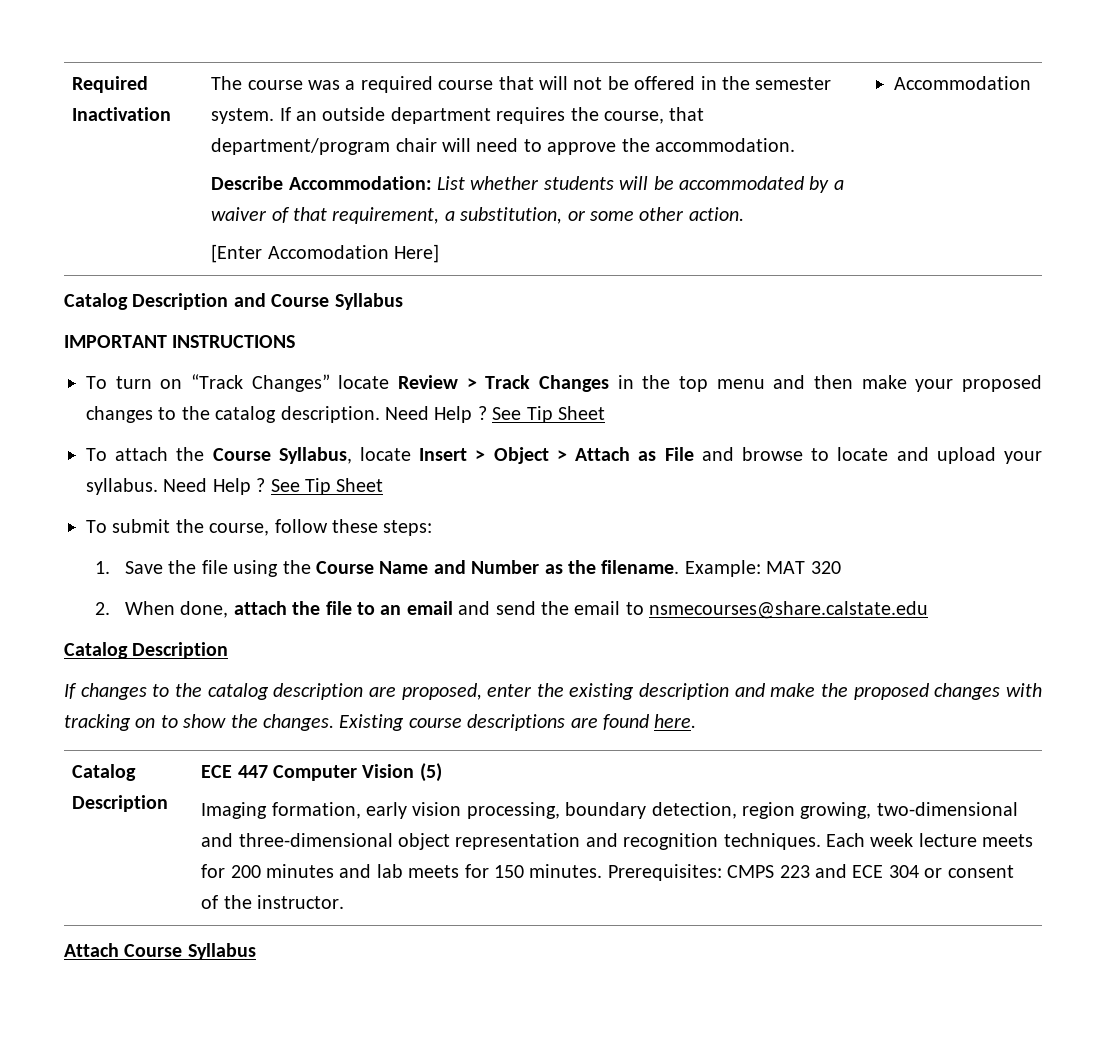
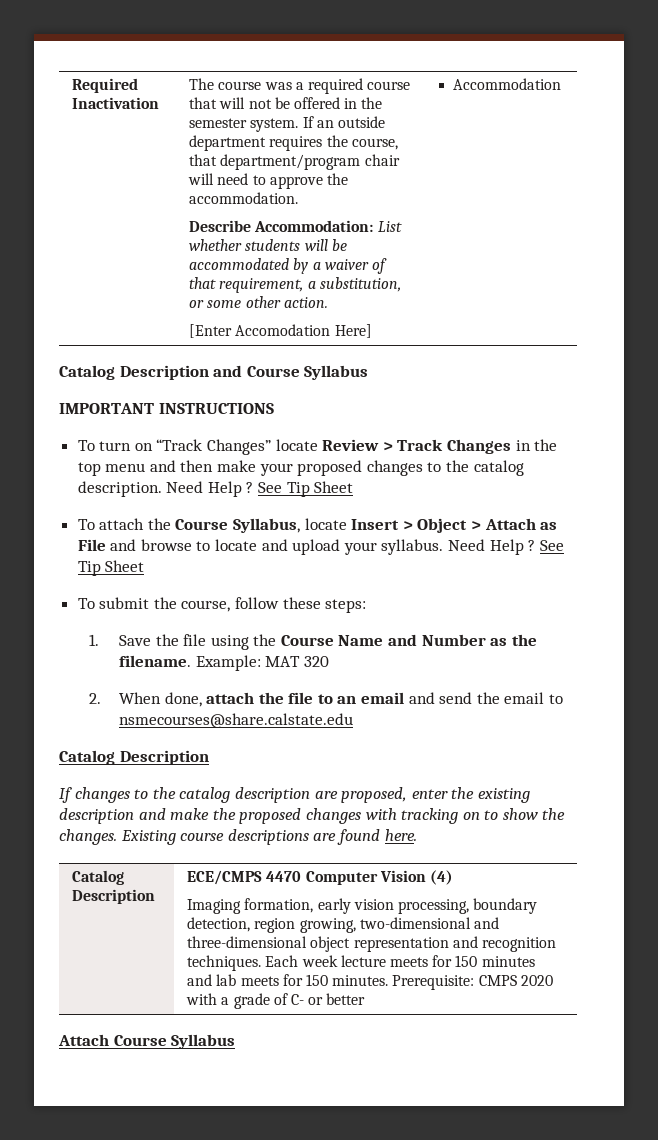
[201,765,268,778] ECE 447 -> [187,870,302,885] ECE/CMPS 4470
[419,763,442,782] (5) -> [430,870,454,885] (4)
[230,865,261,878] 200 -> [455,955,478,967] 150
[607,864,1014,881] [201,895,345,909] Prerequisites: CMPS 223 and ECE 304 or consent of the instructor. -> [392,975,553,990] [186,993,366,1009] Prerequisite: CMPS 2020 with a grade of C- or better

